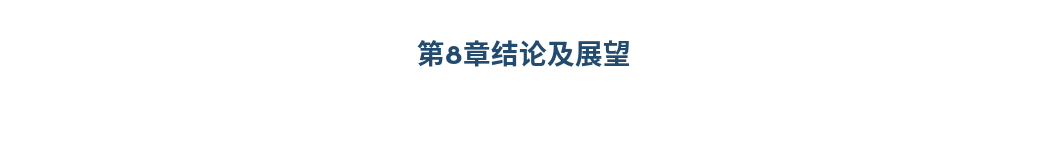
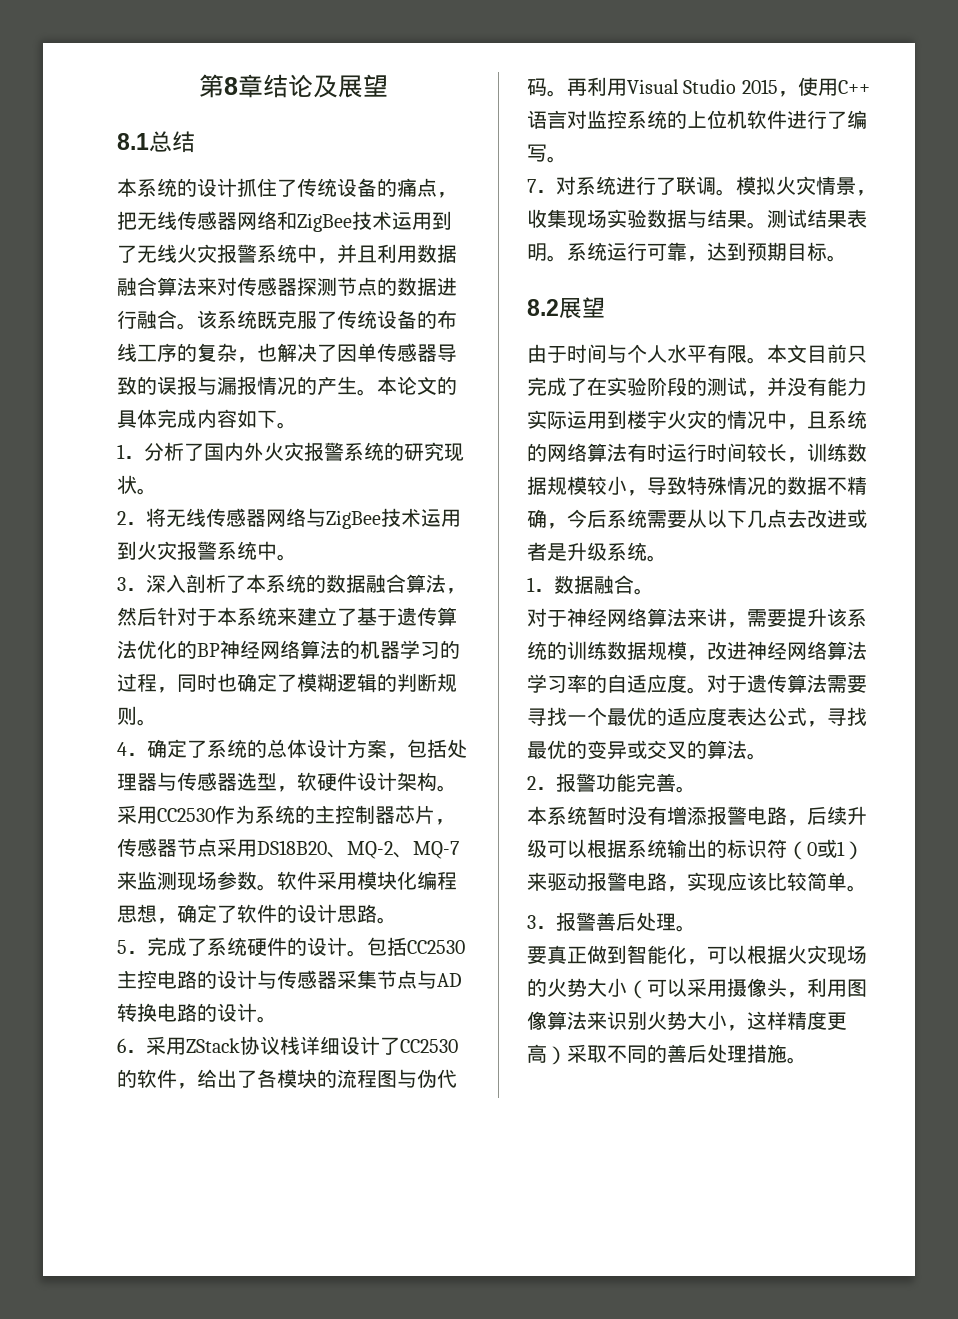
(631, 53) none -> [117,131,195,153] [117,178,457,198] [117,211,452,232] [117,244,457,264] [117,277,457,296] [117,310,457,330] [117,343,457,363] [117,376,457,396] [117,409,297,429] [117,442,464,462] [117,475,157,495] [117,508,461,529] [117,541,297,561] [117,574,466,594] [117,607,457,626] [117,640,460,659] [117,673,457,693] [117,706,157,726] [117,739,467,759] [117,772,457,792] [117,805,455,825] [117,838,459,859] [117,871,457,891] [117,904,397,924] [117,937,465,957] [117,970,462,989] [117,1003,277,1023] [117,1036,458,1055] [117,1069,457,1089] [527,77,870,97] [527,110,867,129] [527,144,567,163] [527,176,876,196] [527,209,867,229] [527,242,847,262] [527,297,605,319] [527,344,867,364] [527,377,867,397] [527,410,867,430] [527,443,867,463] [527,476,867,496] [527,509,867,529] [527,542,667,562] [527,575,654,595] [527,608,867,628] [527,641,867,661] [527,674,867,694] [527,707,867,727] [527,740,767,760] [527,773,696,793] [527,806,867,826] [527,839,864,860] [527,872,867,892] [527,912,696,932] [527,945,867,965] [527,978,867,999] [527,1011,847,1031] [527,1044,807,1065] // 8.1总结 // 本系统的设计抓住了传统设备的痛点，把无线传感器网络和ZigBee技术运用到了无线火灾报警系统中，并且利用数据融合算法来对传感器探测节点的数据进行融合。该系统既克服了传统设备的布线工序的复杂，也解决了因单传感器导致的误报与漏报情况的产生。本论文的具体完成内容如下。 // 1．分析了国内外火灾报警系统的研究现状。 // 2．将无线传感器网络与ZigBee技术运用到火灾报警系统中。 // 3．深入剖析了本系统的数据融合算法，然后针对于本系统来建立了基于遗传算法优化的BP神经网络算法的机器学习的过程，同时也确定了模糊逻辑的判断规则。 // 4．确定了系统的总体设计方案，包括处理器与传感器选型，软硬件设计架构。采用CC2530作为系统的主控制器芯片，传感器节点采用DS18B20、MQ-2、MQ-7来监测现场参数。软件采用模块化编程思想，确定了软件的设计思路。 // 5．完成了系统硬件的设计。包括CC2530主控电路的设计与传感器采集节点与AD转换电路的设计。 // 6．采用ZStack协议栈详细设计了CC2530的软件，给出了各模块的流程图与伪代码。再利用Visual Studio 2015，使用C++语言对监控系统的上位机软件进行了编写。 // 7．对系统进行了联调。模拟火灾情景，收集现场实验数据与结果。测试结果表明。系统运行可靠，达到预期目标。 // 8.2展望 // 由于时间与个人水平有限。本文目前只完成了在实验阶段的测试，并没有能力实际运用到楼宇火灾的情况中，且系统的网络算法有时运行时间较长，训练数据规模较小，导致特殊情况的数据不精确，今后系统需要从以下几点去改进或者是升级系统。 // 1．数据融合。 // 对于神经网络算法来讲，需要提升该系统的训练数据规模，改进神经网络算法学习率的自适应度。对于遗传算法需要寻找一个最优的适应度表达公式，寻找最优的变异或交叉的算法。 // 2．报警功能完善。 // 本系统暂时没有增添报警电路，后续升级可以根据系统输出的标识符（0或1）来驱动报警电路，实现应该比较简单。 // 3．报警善后处理。 // 要真正做到智能化，可以根据火灾现场的火势大小（可以采用摄像头，利用图像算法来识别火势大小，这样精度更高）采取不同的善后处理措施。

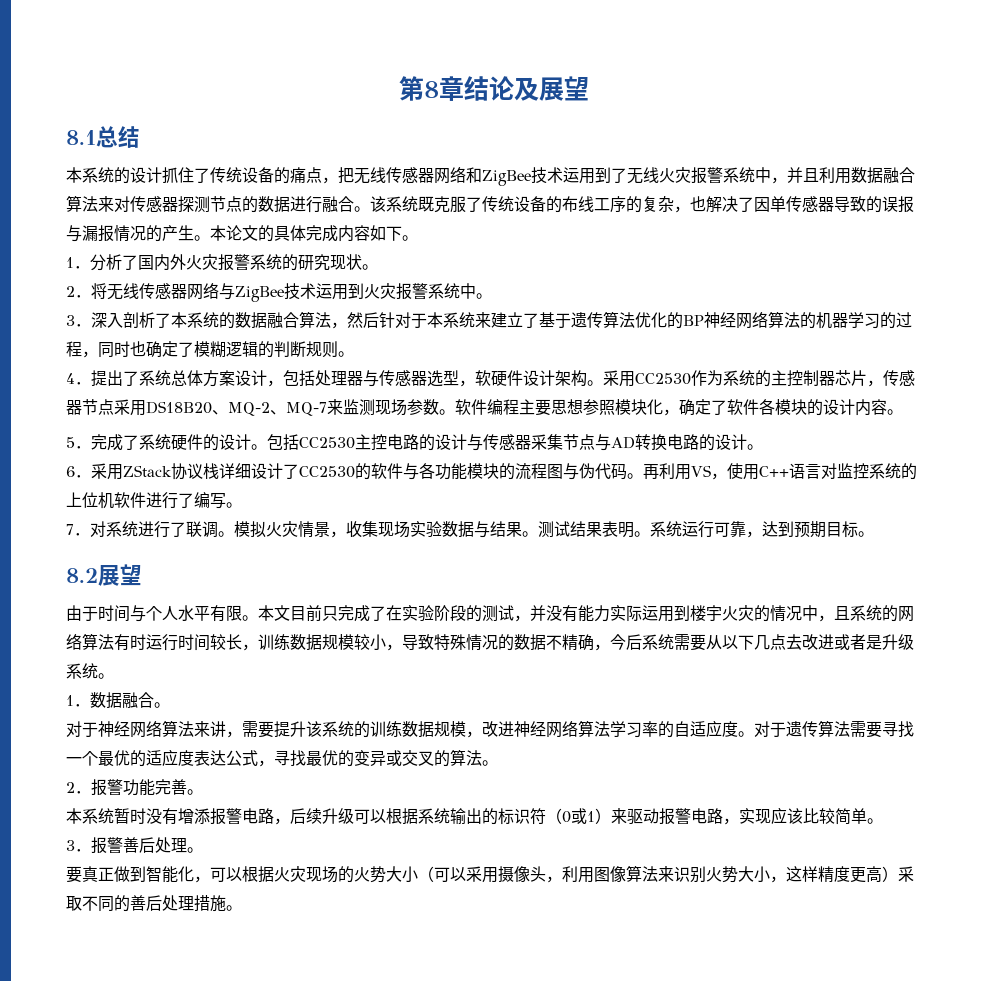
[147,739,387,758] 确定了系统的总体设计方案 -> [91,370,267,387] 提出了系统总体方案设计
[317,871,457,890] [117,904,377,924] 采用模块化编程思想，确定了软件的设计思路 -> [487,399,887,416] 编程主要思想参照模块化，确定了软件各模块的设计内容
[177,1069,277,1089] ，给出了各 -> [403,463,467,480] 与各功能
[627,79,778,94] Visual Studio 2015 -> [691,465,711,477] VS

